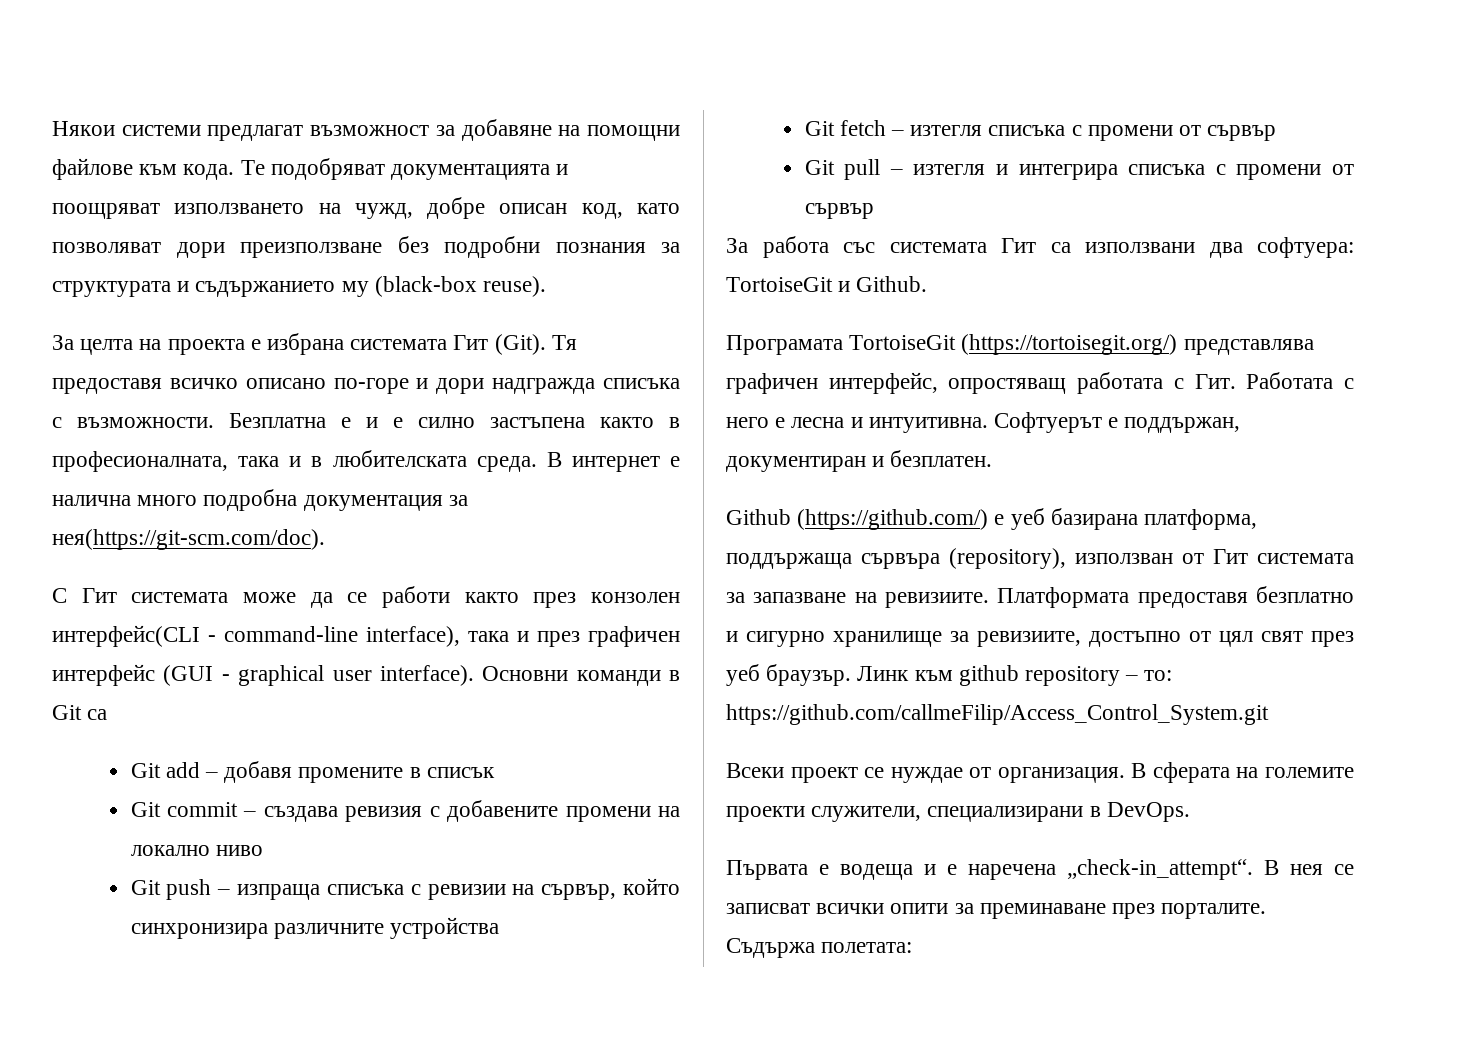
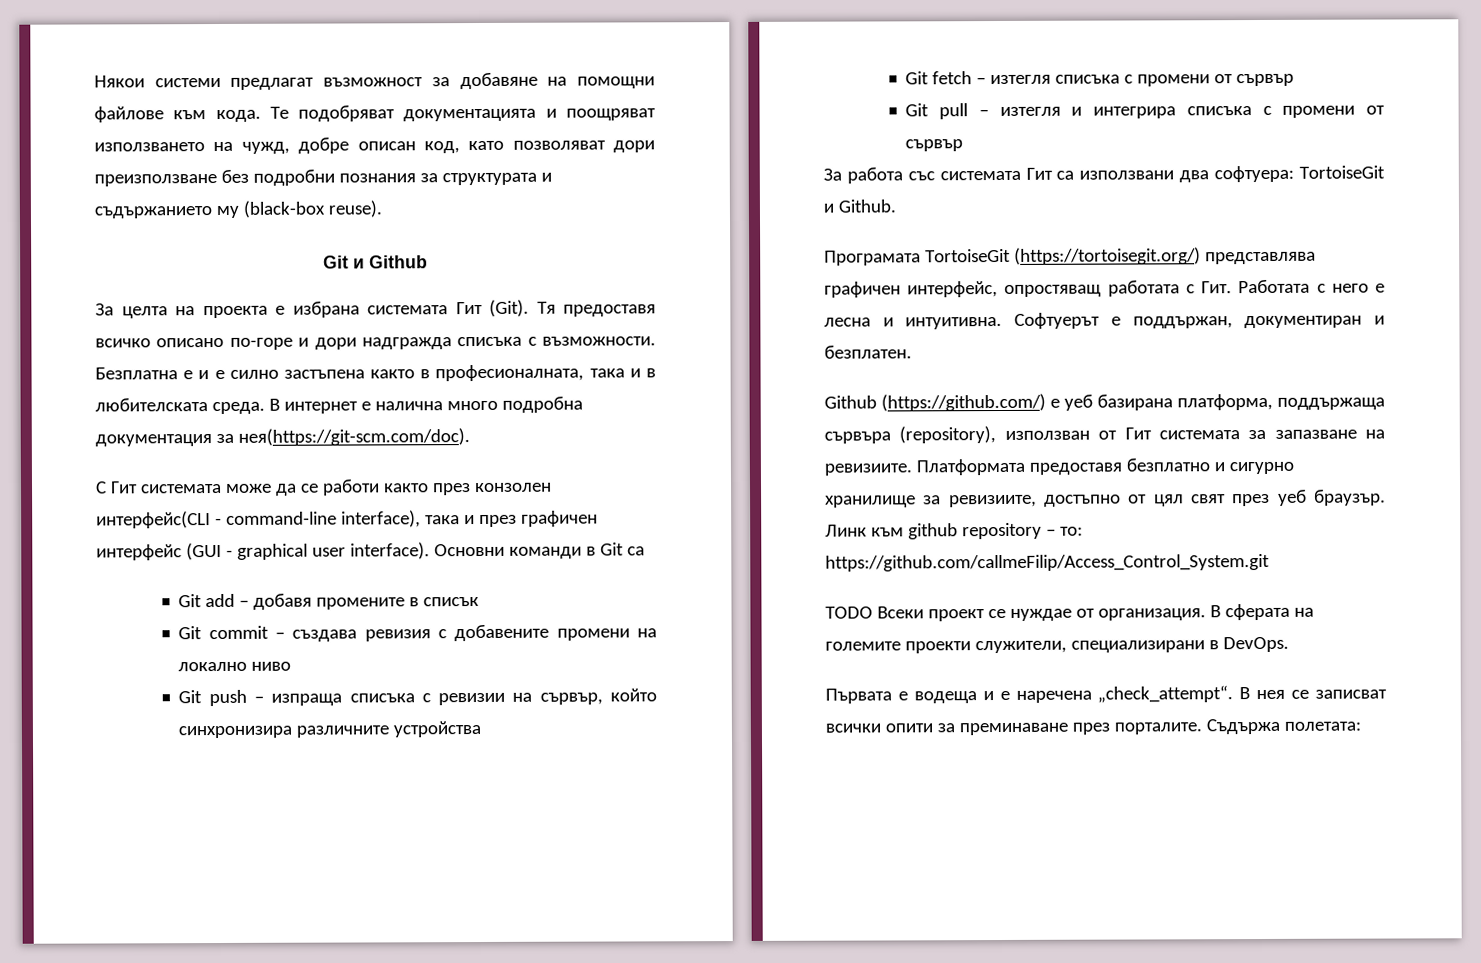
(547, 286) none -> [323,255,428,269] // Git и Github
(1269, 714) none -> [825,606,873,619] TODO
[1067,859,1253,880] „check-in_attempt“. -> [1097,685,1234,703] „check_attempt“.

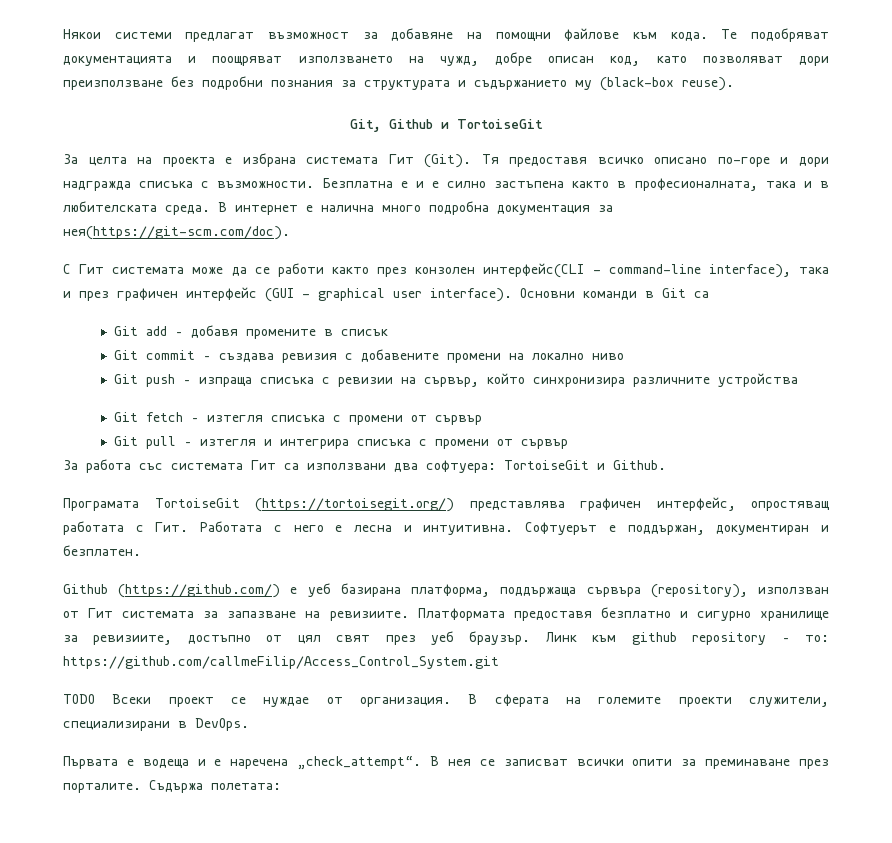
[323,255,428,269] Git и Github -> [350,119,543,132] Git, Github и TortoiseGit

